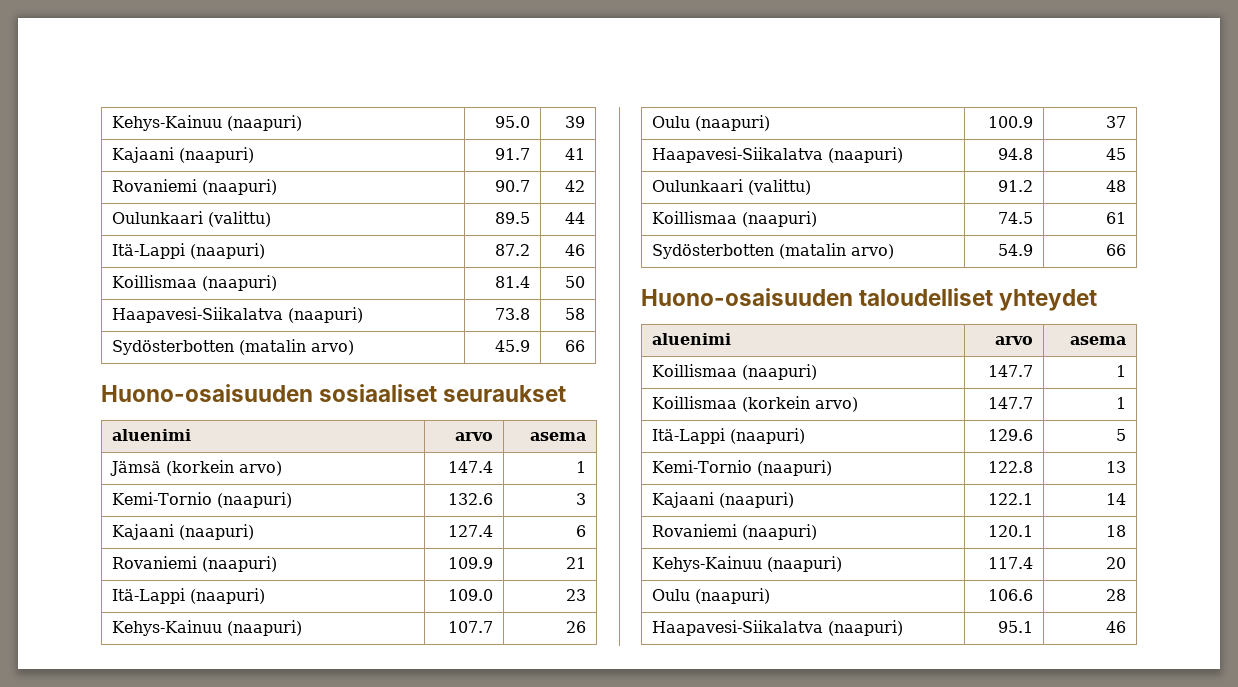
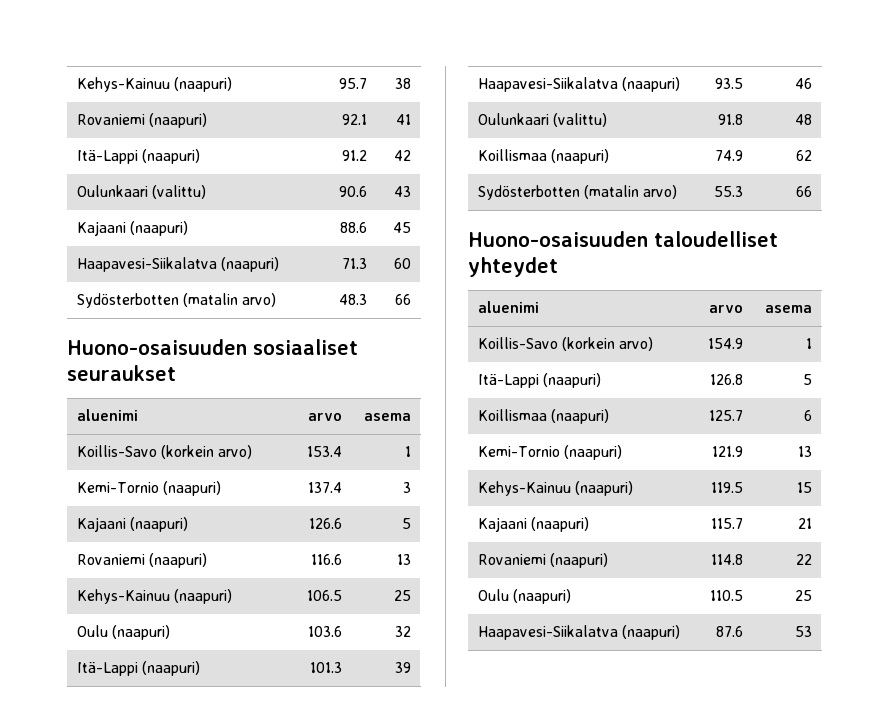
[111,115,302,131] [495,116,531,128] [565,116,586,128] [111,147,254,163] [495,148,531,160] [565,148,586,160] [111,179,277,195] [495,180,531,192] [565,180,586,192] [111,211,271,227] [495,212,531,224] [565,212,586,224] [111,243,265,259] [495,244,531,256] [565,244,586,256] [111,275,277,291] [495,276,531,288] [565,276,586,288] [111,307,363,323] [495,308,531,320] [565,308,586,320] [111,339,354,355] [495,340,531,352] Kehys-Kainuu (naapuri) | 95.0 | 39 // Kajaani (naapuri) | 91.7 | 41 // Rovaniemi (naapuri) | 90.7 | 42 // Oulunkaari (valittu) | 89.5 | 44 // Itä-Lappi (naapuri) | 87.2 | 46 // Koillismaa (naapuri) | 81.4 | 50 // Haapavesi-Siikalatva (naapuri) | 73.8 | 58 // Sydösterbotten (matalin arvo) | 45.9 -> [76,77,232,92] [339,78,368,89] [395,78,412,89] [76,113,207,128] [342,114,368,125] [396,114,412,125] [76,149,200,164] [342,150,368,161] [394,150,412,161] [76,185,206,199] [339,186,368,197] [394,186,412,197] [76,221,188,236] [340,222,368,233] [393,222,412,233] [76,257,279,272] [342,258,368,269] [394,258,412,269] [76,293,277,308] [339,294,368,305] Kehys-Kainuu (naapuri) | 95.7 | 38 // Rovaniemi (naapuri) | 92.1 | 41 // Itä-Lappi (naapuri) | 91.2 | 42 // Oulunkaari (valittu) | 90.6 | 43 // Kajaani (naapuri) | 88.6 | 45 // Haapavesi-Siikalatva (naapuri) | 71.3 | 60 // Sydösterbotten (matalin arvo) | 48.3
[109,460,282,476] [448,461,494,473] Jämsä (korkein arvo) | 147.4 -> [76,445,253,459] [307,446,343,457] Koillis-Savo (korkein arvo) | 153.4
[448,493,494,505] 132.6 -> [308,482,343,493] 137.4
[448,525,494,537] [576,525,587,537] [111,556,277,572] [448,557,494,569] [566,557,587,569] [111,588,265,604] [448,589,494,601] [566,589,587,601] [111,620,302,636] [448,621,494,633] [566,621,587,633] [651,115,770,131] [988,116,1034,128] [1106,116,1127,128] [651,147,903,163] [998,148,1034,160] [1106,148,1127,160] [651,179,811,195] [998,180,1034,192] 127.4 | 6 // Rovaniemi (naapuri) | 109.9 | 21 // Itä-Lappi (naapuri) | 109.0 | 23 // Kehys-Kainuu (naapuri) | 107.7 | 26 // Oulu (naapuri) | 100.9 | 37 // Haapavesi-Siikalatva (naapuri) | 94.8 | 45 // Oulunkaari (valittu) | 91.2 -> [309,518,343,529] [402,518,412,529] [76,553,207,568] [311,554,343,565] [397,554,412,565] [76,589,232,604] [307,590,343,601] [394,590,412,601] [76,625,170,640] [308,626,343,637] [395,626,412,637] [76,661,200,676] [310,662,343,673] [395,662,412,673] [477,77,680,92] [715,78,744,89] [795,78,813,89] [477,113,607,127] [718,114,744,125] 126.6 | 5 // Rovaniemi (naapuri) | 116.6 | 13 // Kehys-Kainuu (naapuri) | 106.5 | 25 // Oulu (naapuri) | 103.6 | 32 // Itä-Lappi (naapuri) | 101.3 | 39 // Haapavesi-Siikalatva (naapuri) | 93.5 | 46 // Oulunkaari (valittu) | 91.8
[998,212,1034,224] [1106,212,1127,224] [651,243,894,259] [998,244,1034,256] 74.5 | 61 // Sydösterbotten (matalin arvo) | 54.9 -> [715,150,744,161] [796,150,813,161] [477,185,678,200] [714,186,744,197] 74.9 | 62 // Sydösterbotten (matalin arvo) | 55.3
[651,364,817,380] [988,365,1034,377] [1116,365,1127,377] [651,396,858,412] [988,397,1034,409] Koillismaa (naapuri) | 147.7 | 1 // Koillismaa (korkein arvo) | 147.7 -> [477,337,654,351] [708,338,744,349] Koillis-Savo (korkein arvo) | 154.9
[988,429,1034,441] [1116,429,1127,441] [651,460,832,476] [988,461,1034,473] [1106,461,1127,473] [651,492,794,508] [988,493,1034,505] [1106,493,1127,505] [651,524,817,540] [988,525,1034,537] [1106,525,1127,537] [651,556,842,572] [988,557,1034,569] [1106,557,1127,569] [651,588,770,604] [988,589,1034,601] [1106,589,1127,601] [651,620,903,636] [998,621,1034,633] [1106,621,1127,633] 129.6 | 5 // Kemi-Tornio (naapuri) | 122.8 | 13 // Kajaani (naapuri) | 122.1 | 14 // Rovaniemi (naapuri) | 120.1 | 18 // Kehys-Kainuu (naapuri) | 117.4 | 20 // Oulu (naapuri) | 106.6 | 28 // Haapavesi-Siikalatva (naapuri) | 95.1 | 46 -> [710,374,744,385] [803,374,813,385] [477,409,609,424] [709,410,744,421] [804,410,813,421] [477,445,622,460] [712,446,744,457] [798,446,813,457] [477,481,633,496] [711,482,744,493] [797,482,813,493] [477,517,589,532] [711,518,744,529] [798,518,813,529] [477,553,608,568] [711,554,744,565] [796,554,813,565] [477,589,571,604] [710,590,744,601] [795,590,813,601] [477,625,680,640] [716,626,744,637] [795,626,813,637] 126.8 | 5 // Koillismaa (naapuri) | 125.7 | 6 // Kemi-Tornio (naapuri) | 121.9 | 13 // Kehys-Kainuu (naapuri) | 119.5 | 15 // Kajaani (naapuri) | 115.7 | 21 // Rovaniemi (naapuri) | 114.8 | 22 // Oulu (naapuri) | 110.5 | 25 // Haapavesi-Siikalatva (naapuri) | 87.6 | 53

